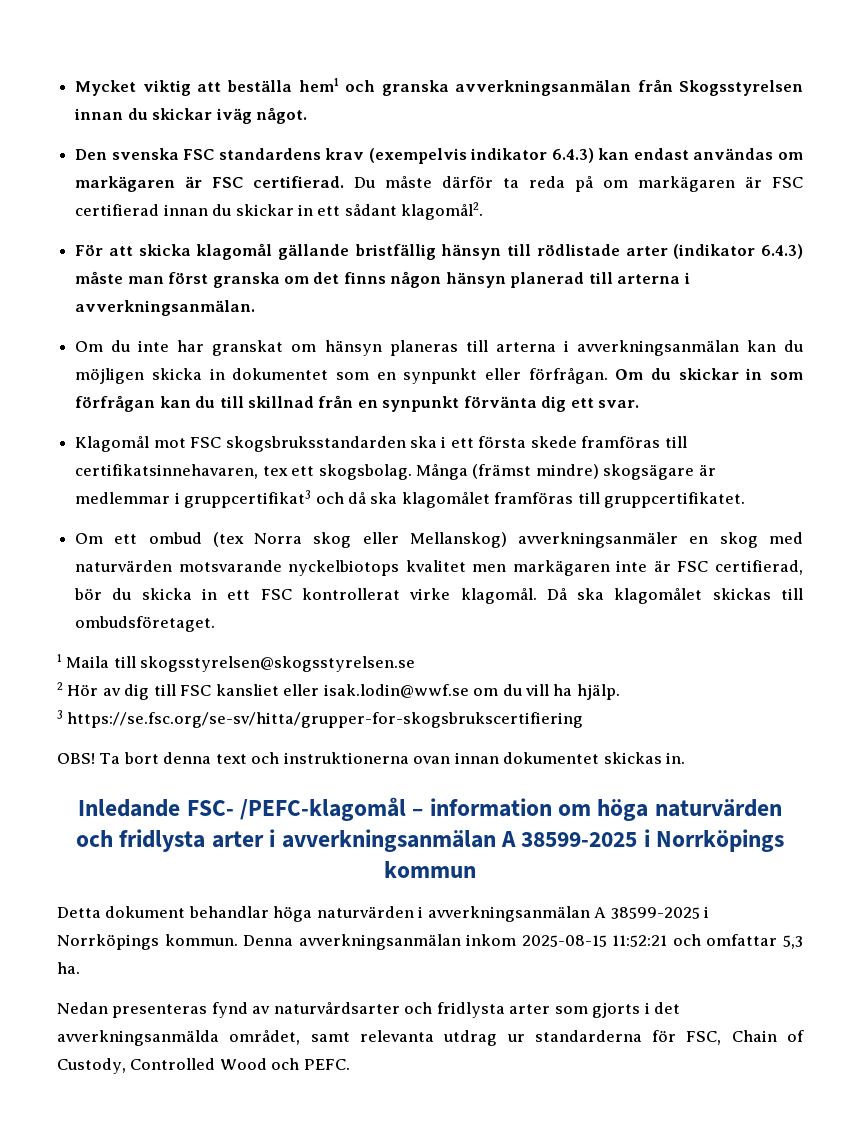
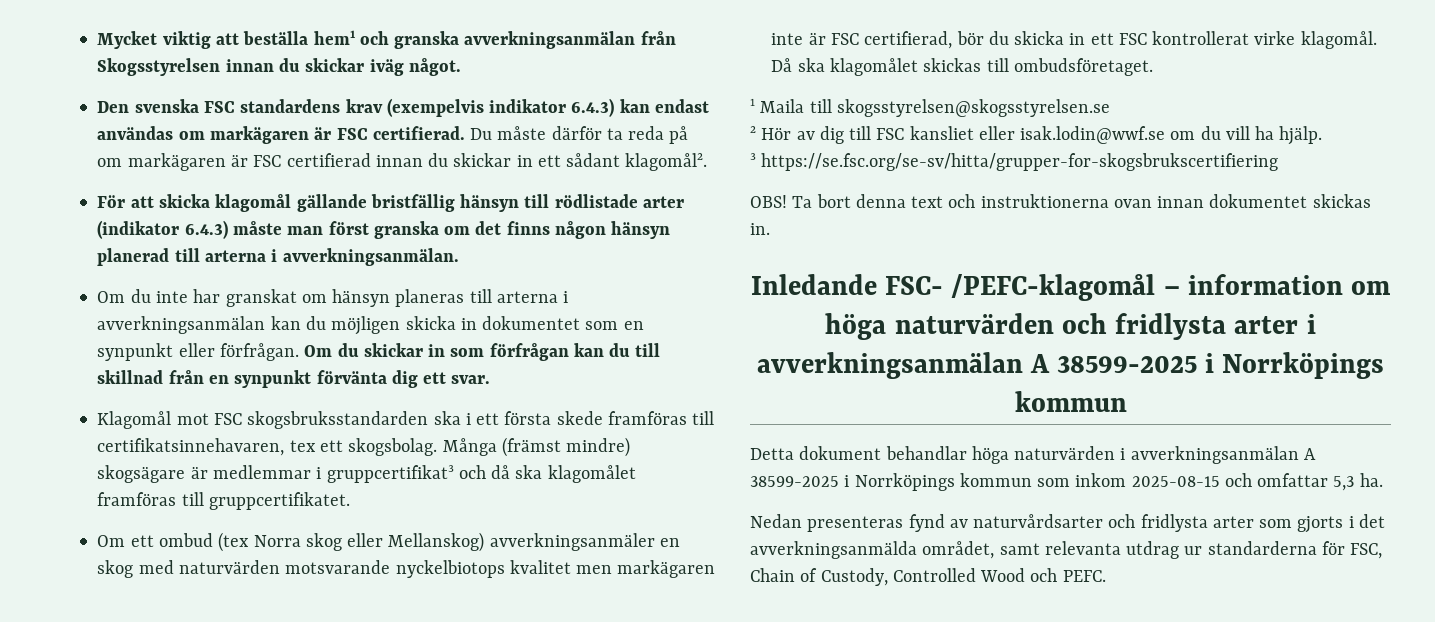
[164,934,461,950] kommun. Denna avverkningsanmälan -> [959,473,1071,487] kommun som
[612,935,668,947] 11:52:21 -> (1220, 481) none

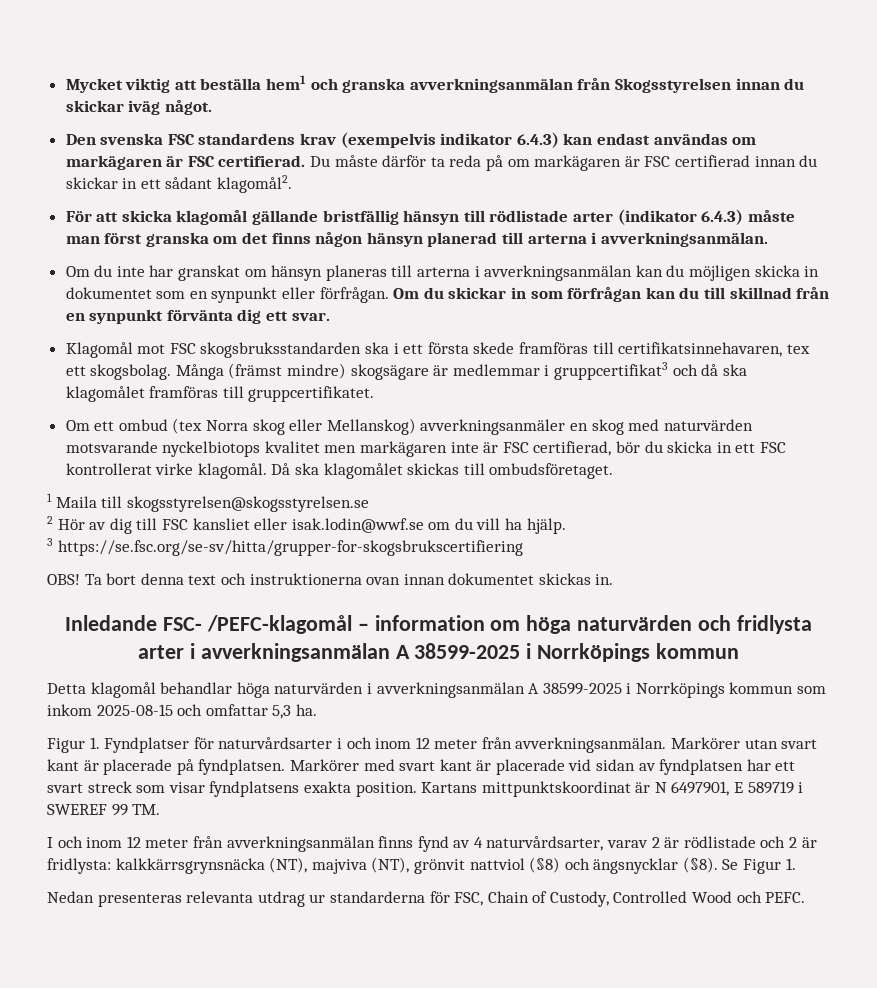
[799,446,882,460] dokument -> [90,682,156,698] klagomål
[750,514,1385,533] [750,541,1040,559] Nedan presenteras fynd av naturvårdsarter och fridlysta arter som gjorts i det avverkningsanmälda området, samt -> [47,737,818,753] [47,759,796,775] [47,781,804,797] [47,804,161,816] [47,836,817,852] [47,857,796,874] [47,891,182,907] Figur 1. Fyndplatser för naturvårdsarter i och inom 12 meter från avverkningsanmälan. Markörer utan svart kant är placerade på fyndplatsen. Markörer med svart kant är placerade vid sidan av fyndplatsen har ett svart streck som visar fyndplatsens exakta position. Kartans mittpunktskoordinat är N 6497901, E 589719 i SWEREF 99 TM. // I och inom 12 meter från avverkningsanmälan finns fynd av 4 naturvårdsarter, varav 2 är rödlistade och 2 är fridlysta: kalkkärrsgrynsnäcka (NT), majviva (NT), grönvit nattviol (§8) och ängsnycklar (§8). Se Figur 1. // Nedan presenteras

